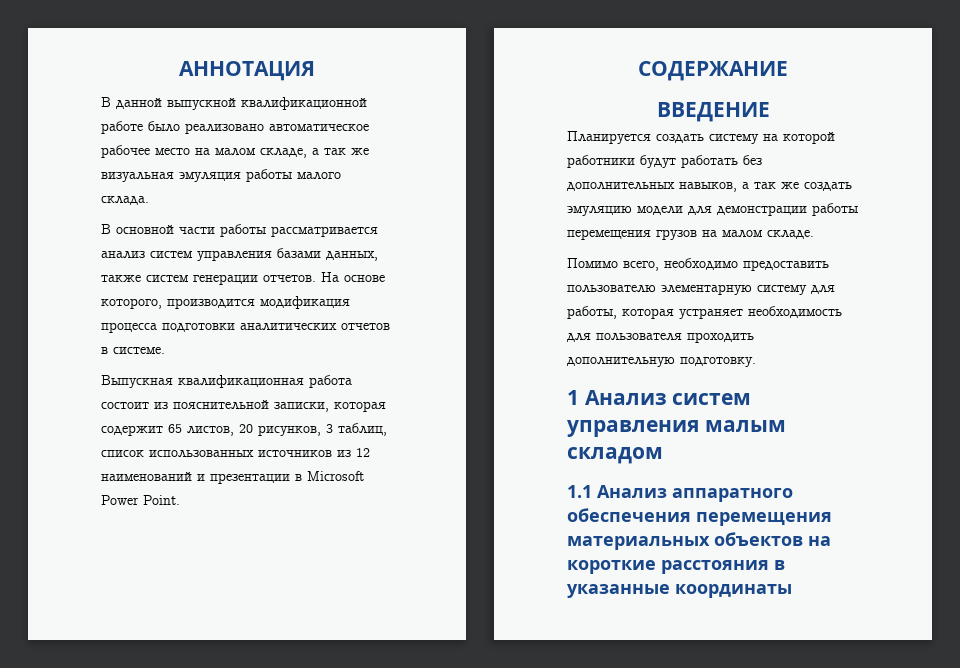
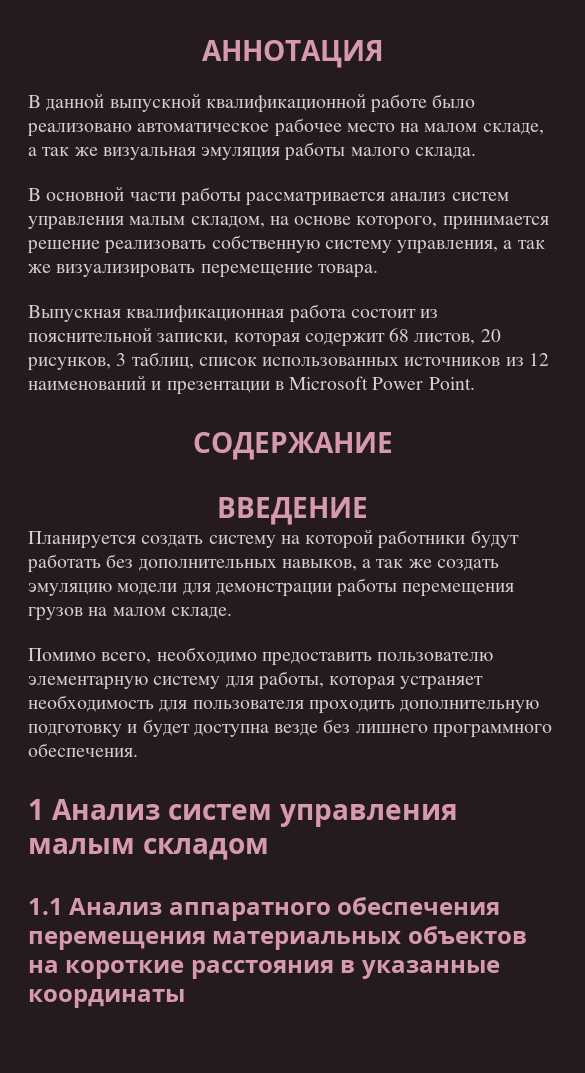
[277,248,378,261] [101,272,385,285] [101,296,350,309] [101,322,390,333] [101,347,165,354] базами данных, также систем генерации отчетов. На основе которого, производится модификация процесса подготовки аналитических отчетов в системе. -> [129,216,549,230] [27,235,545,254] [28,264,378,278] малым складом, на основе которого, принимается решение реализовать собственную систему управления, а так же визуализировать перемещение товара.
[168,424,182,433] 65 -> [389,328,410,342] 68
[680,357,756,367] подготовку. -> [28,719,552,738] [28,743,138,757] подготовку и будет доступна везде без лишнего программного обеспечения.

